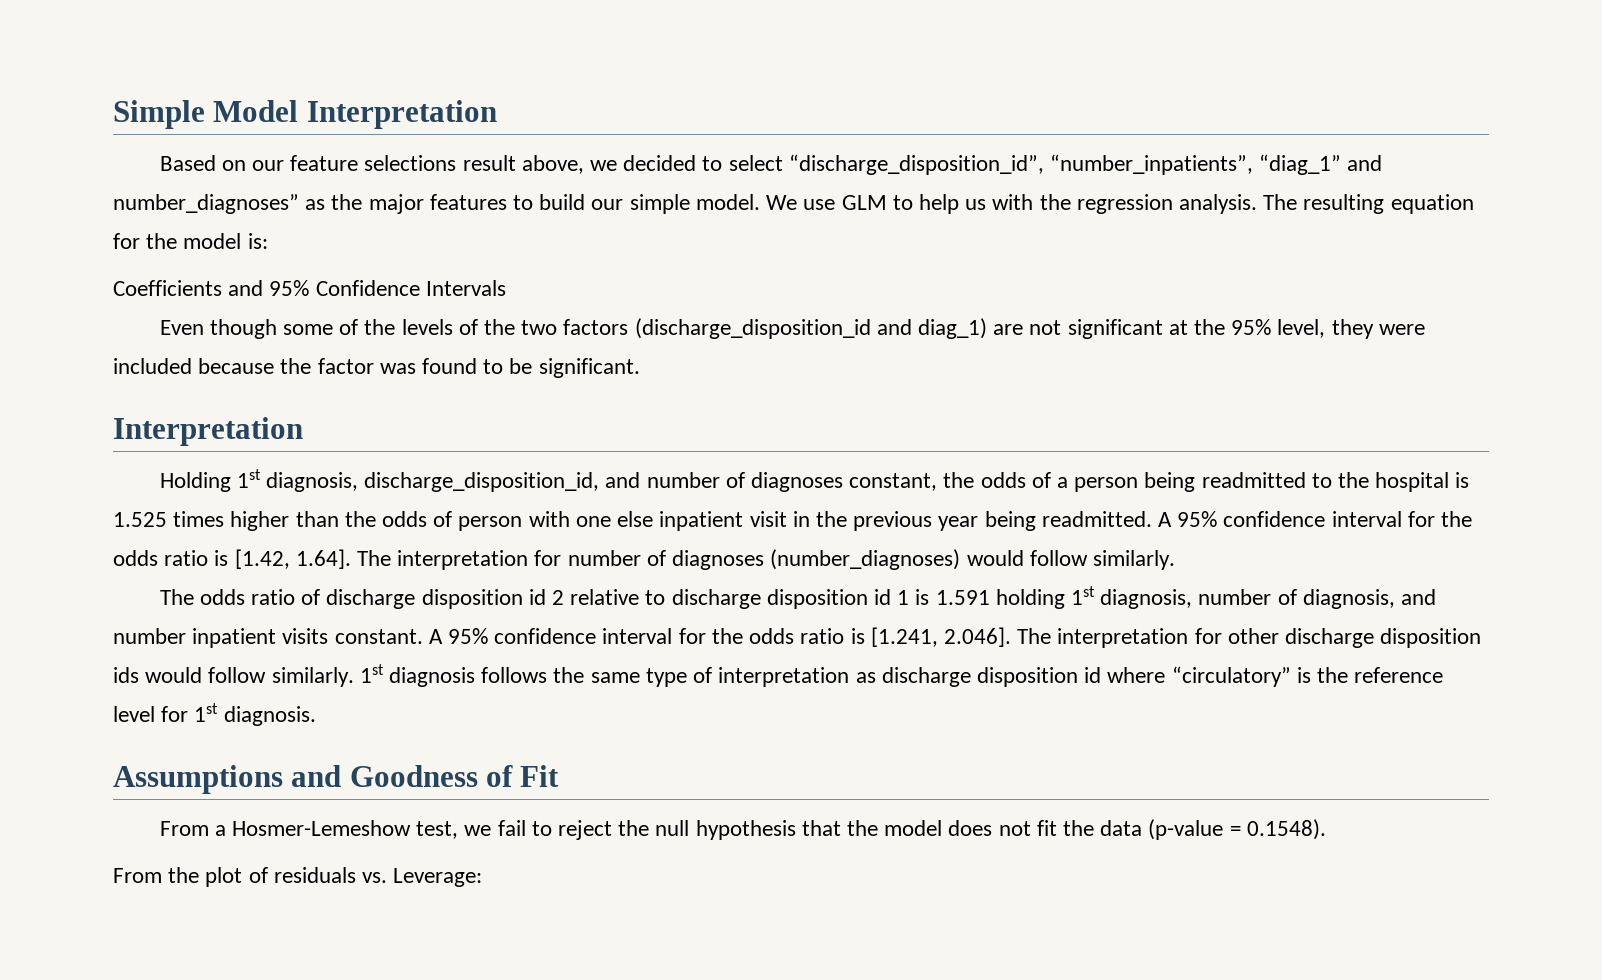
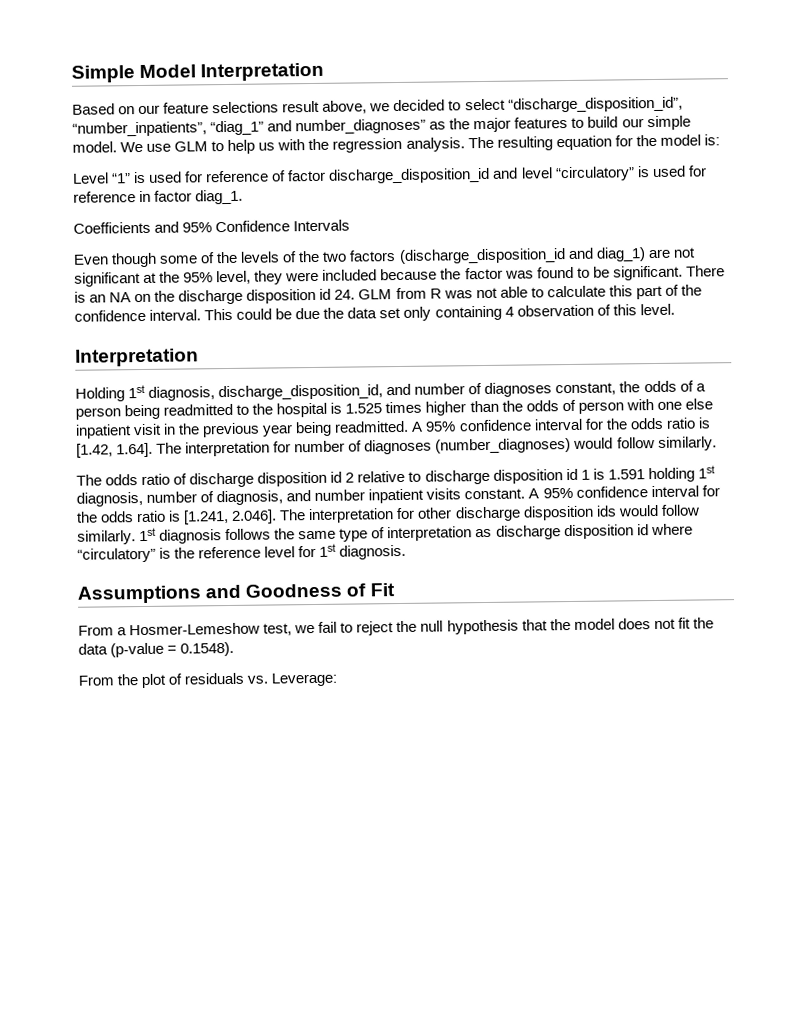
(268, 241) none -> [72,165,707,184] [73,189,244,205] // Level “1” is used for reference of factor discharge_disposition_id and level “circulatory” is used for reference in factor diag_1.
(640, 368) none -> [685,265,725,277] [74,284,702,305] [74,303,675,322] There is an NA on the discharge disposition id 24. GLM from R was not able to calculate this part of the confidence interval. This could be due the data set only containing 4 observation of this level.

